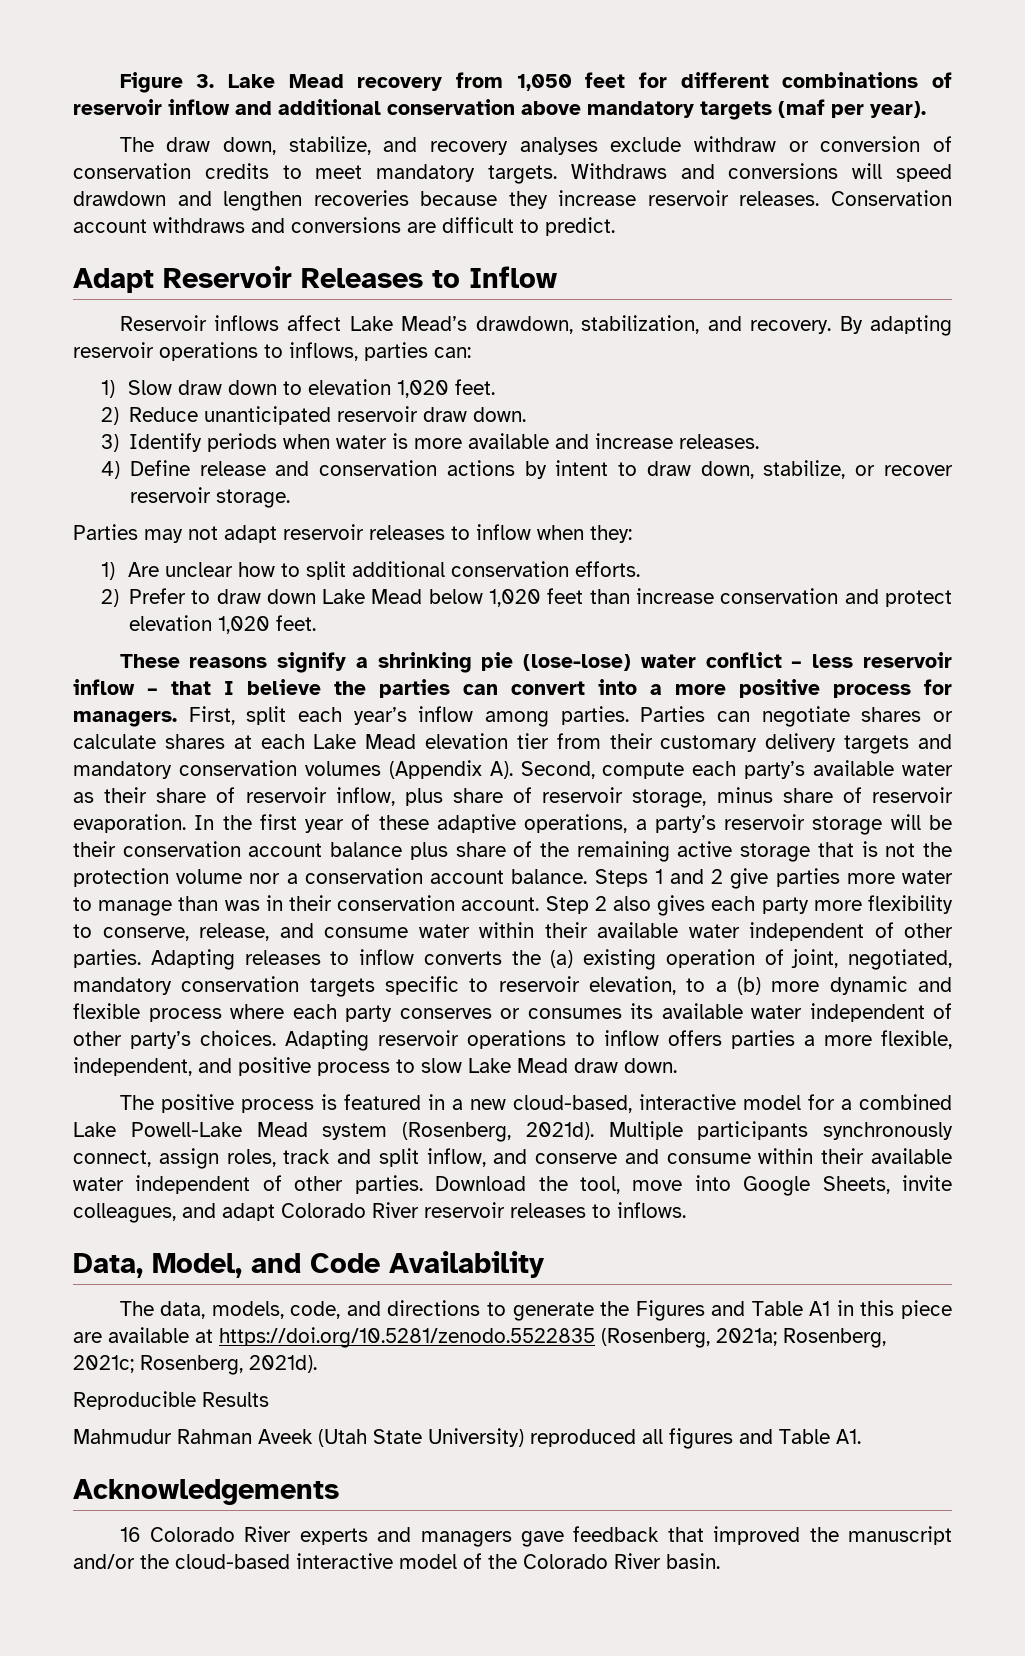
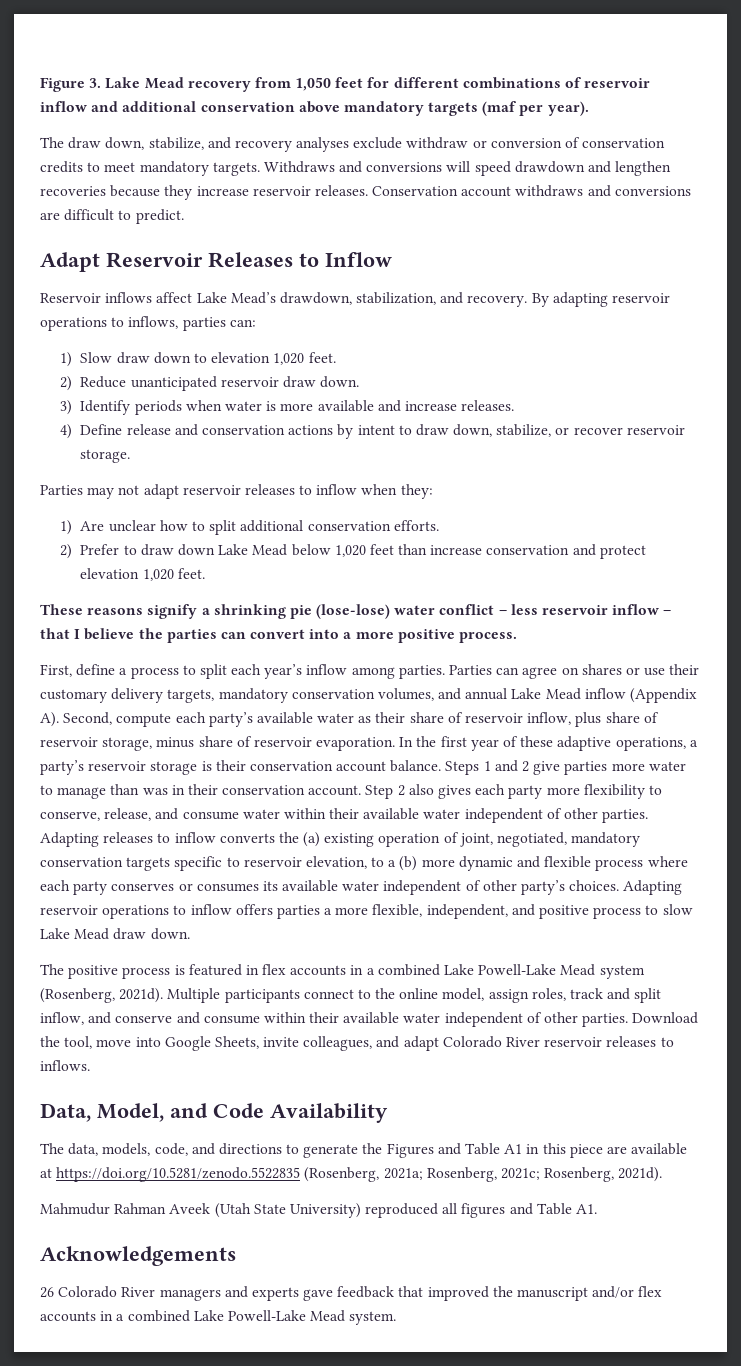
[833,679,952,698] [73,706,235,727] process for managers. First, -> [459,632,518,643] [40,664,196,679] process. // First, define a process to
[761,706,953,727] [73,733,952,754] [73,760,381,779] negotiate shares or calculate shares at each Lake Mead elevation tier from their customary delivery targets and mandatory conservation volumes -> [522,664,700,679] [40,688,626,703] agree on shares or use their customary delivery targets, mandatory conservation volumes, and annual Lake Mead inflow
[890,814,953,830] will be -> [201,761,212,771] is
[330,841,952,862] [73,868,505,887] balance plus share of the remaining active storage that is not the protection volume nor a conservation account -> (387, 766) none
[451,1094,835,1113] a new cloud-based, interactive model for -> [262,964,364,976] flex accounts in
[823,1122,953,1140] [73,1150,151,1167] synchronously connect, -> [303,988,485,1001] connect to the online model,
[73,1391,269,1410] // Reproducible Results -> (663, 1174) none
[119,1526,512,1547] 16 Colorado River experts and managers -> [40,1286,299,1301] 26 Colorado River managers and experts
[140,1553,720,1569] the cloud-based interactive model of the Colorado River basin. -> [638,1286,663,1297] [40,1310,397,1325] flex accounts in a combined Lake Powell-Lake Mead system.

